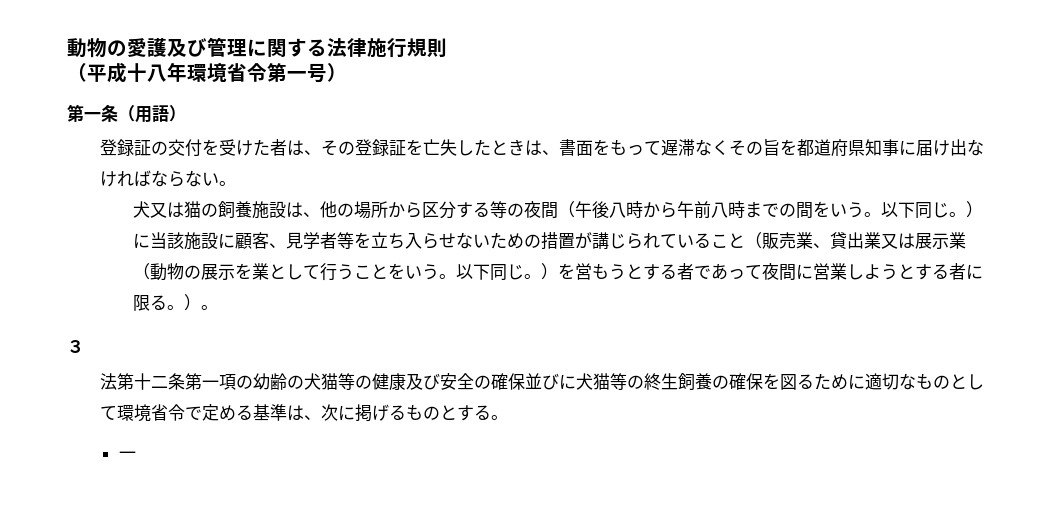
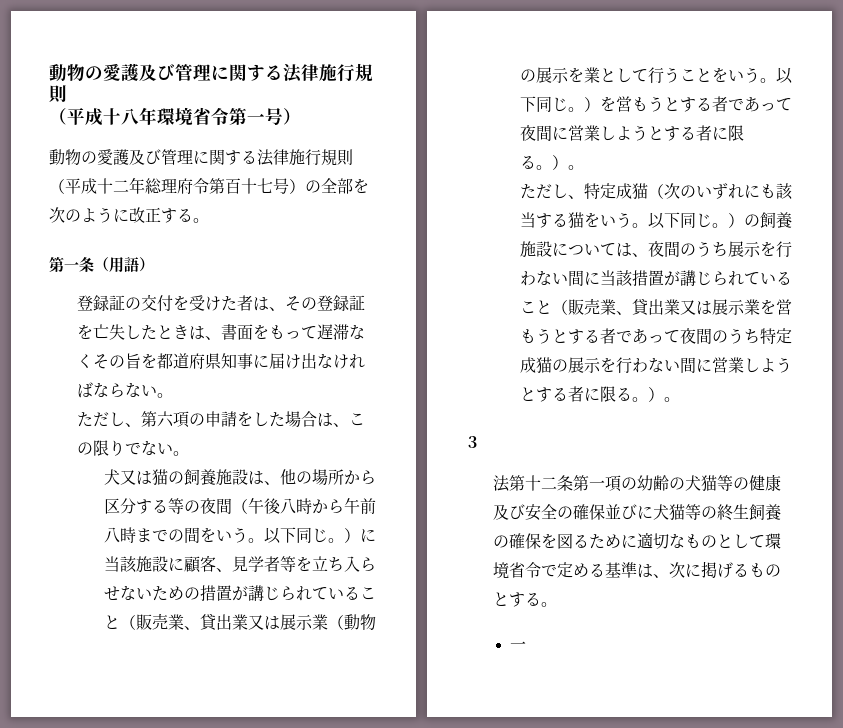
(347, 72) none -> [49,149,353,166] [49,177,369,194] [49,207,209,223] // 動物の愛護及び管理に関する法律施行規則（平成十二年総理府令第百十七号）の全部を次のように改正する。
(236, 183) none -> [76,411,365,428] [76,440,189,456] // ただし、第六項の申請をした場合は、この限りでない。
(218, 307) none -> [520,183,794,200] [520,212,793,229] [520,241,793,258] [520,270,793,287] [520,298,793,316] [520,328,793,345] [520,357,793,374] [520,386,681,402] // ただし、特定成猫（次のいずれにも該当する猫をいう。以下同じ。）の飼養施設については、夜間のうち展示を行わない間に当該措置が講じられていること（販売業、貸出業又は展示業を営もうとする者であって夜間のうち特定成猫の展示を行わない間に営業しようとする者に限る。）。

